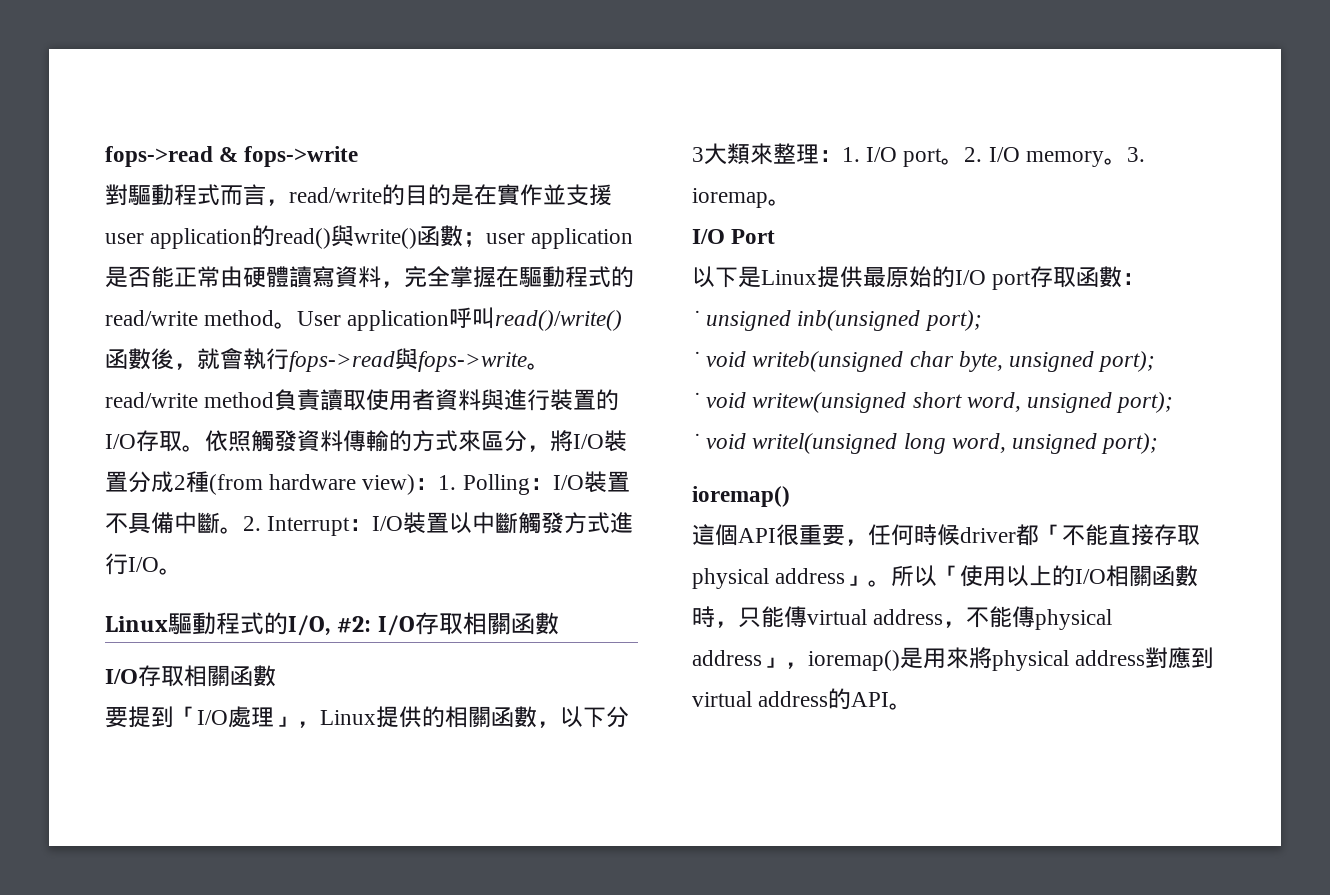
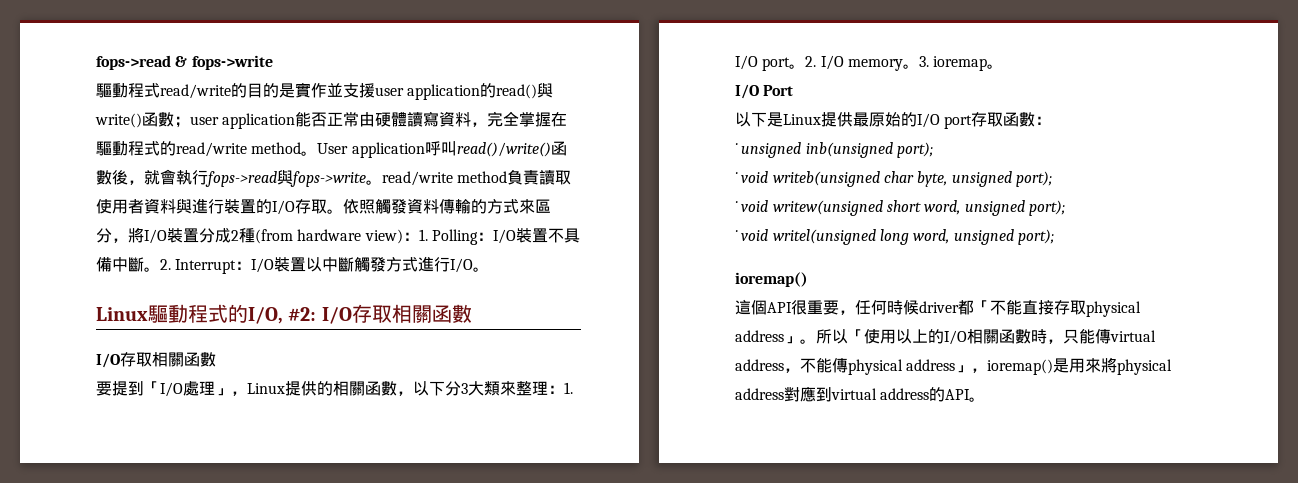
[105,184,289,206] 對驅動程式而言， -> [96,83,160,98] 驅動程式
[474,184,497,205] 在 -> (295, 90) none
[105,266,174,288] 是否能 -> [295,112,328,127] 能否

